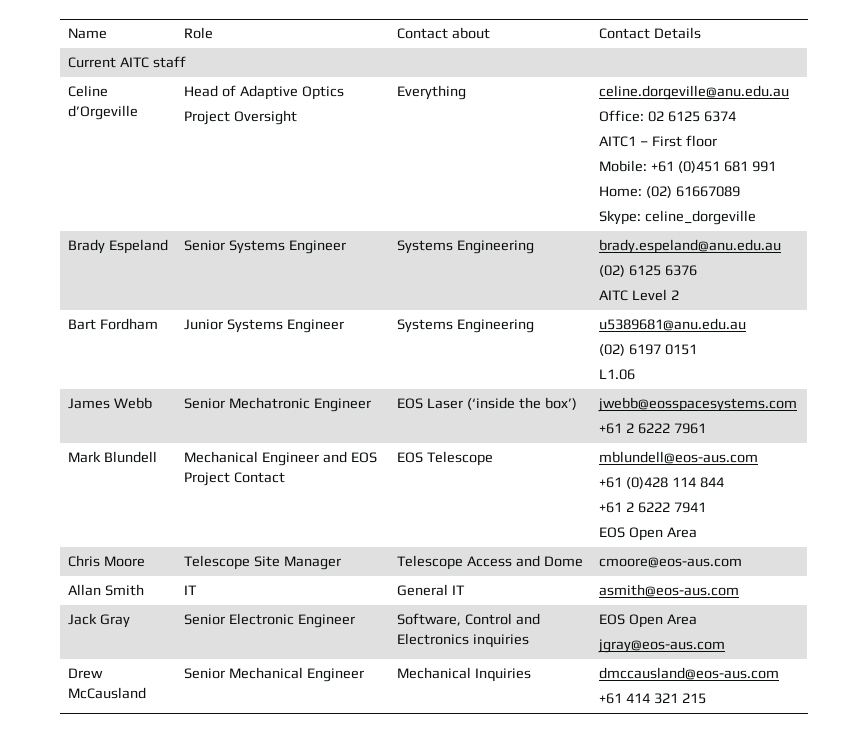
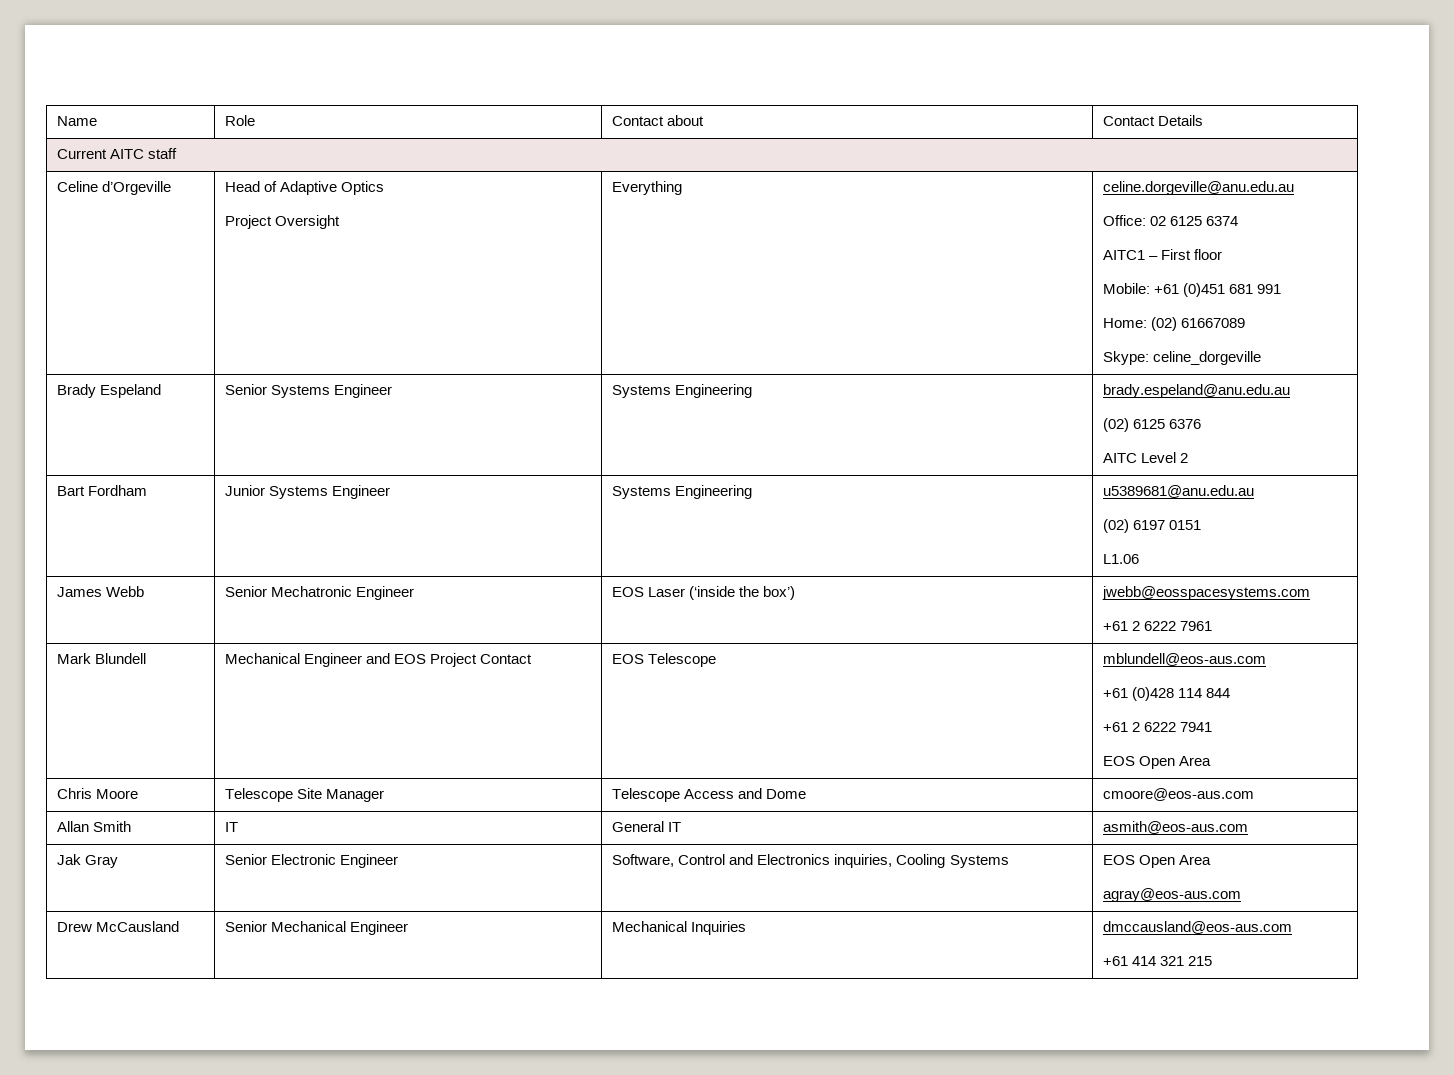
[68,613,98,625] Jack -> [57,854,82,865] Jak
[473,634,530,648] [599,614,698,628] [598,639,726,653] inquiries | EOS Open Area // jgray@eos-aus.com -> [834,854,1009,868] [1103,855,1212,868] [1103,888,1242,902] inquiries, Cooling Systems | EOS Open Area // agray@eos-aus.com

